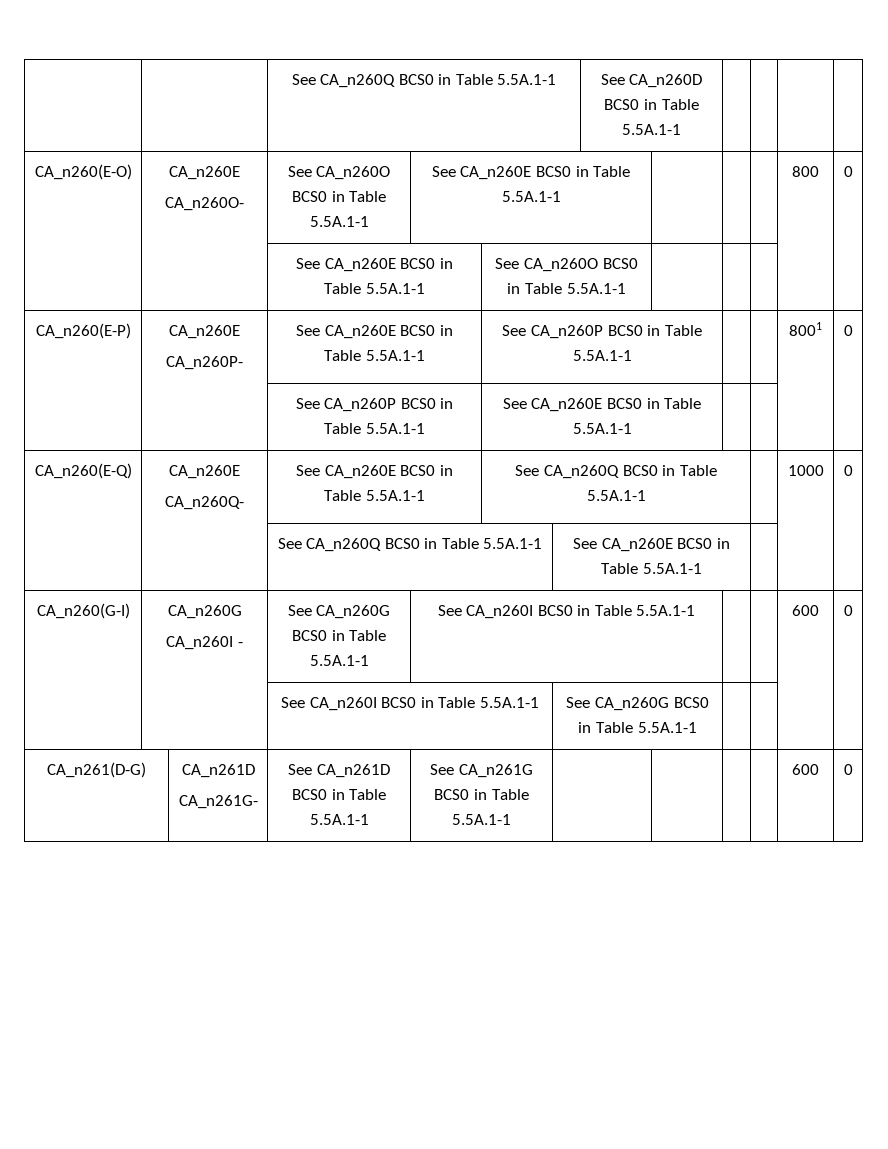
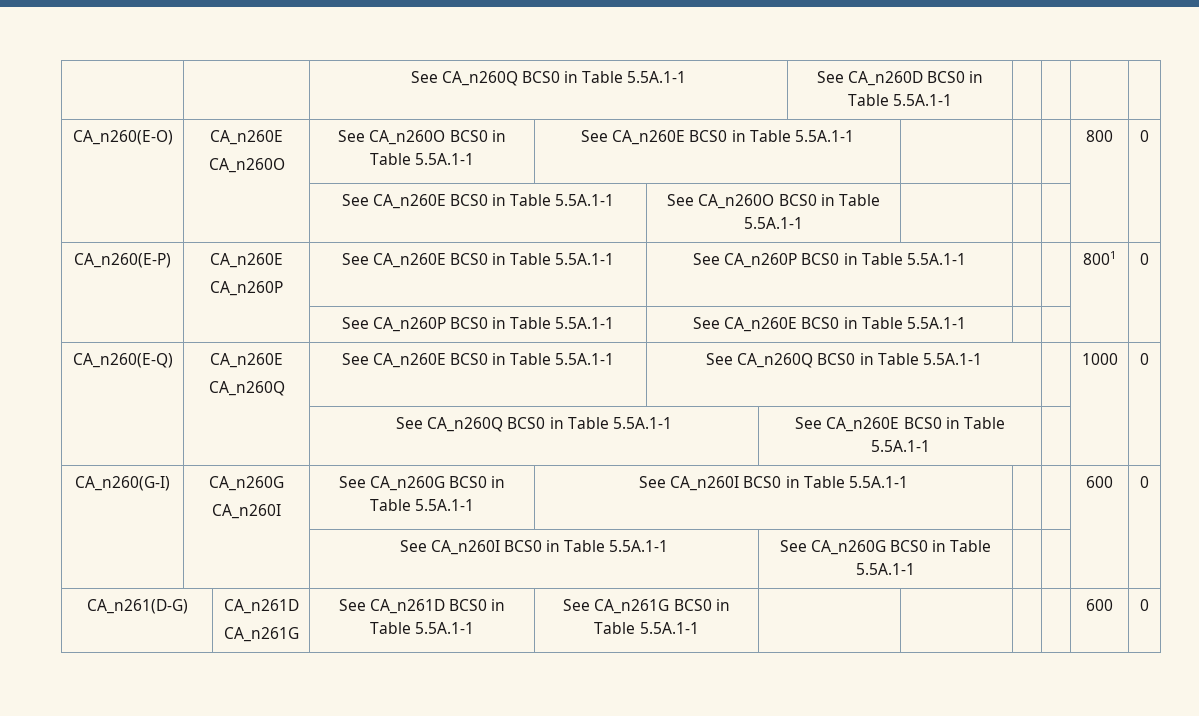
[165,197,244,211] CA_n260O- -> [208,158,285,173] CA_n260O
[166,356,243,370] CA_n260P- -> [210,281,283,296] CA_n260P
[165,496,244,510] CA_n260Q- -> [208,381,285,396] CA_n260Q
[237,642,243,647] - -> (281, 511) none
[178,795,258,809] CA_n261G- -> [223,627,299,642] CA_n261G

